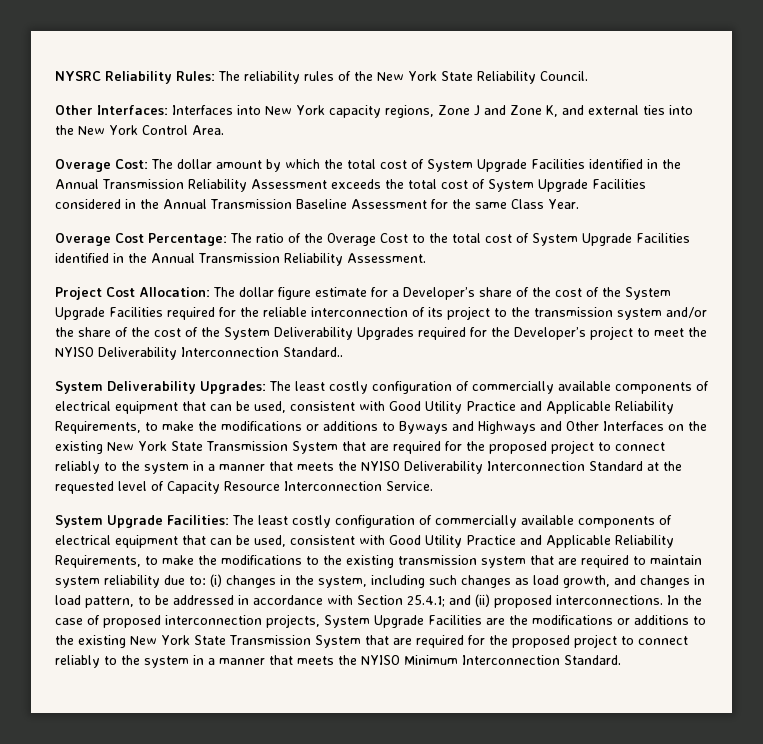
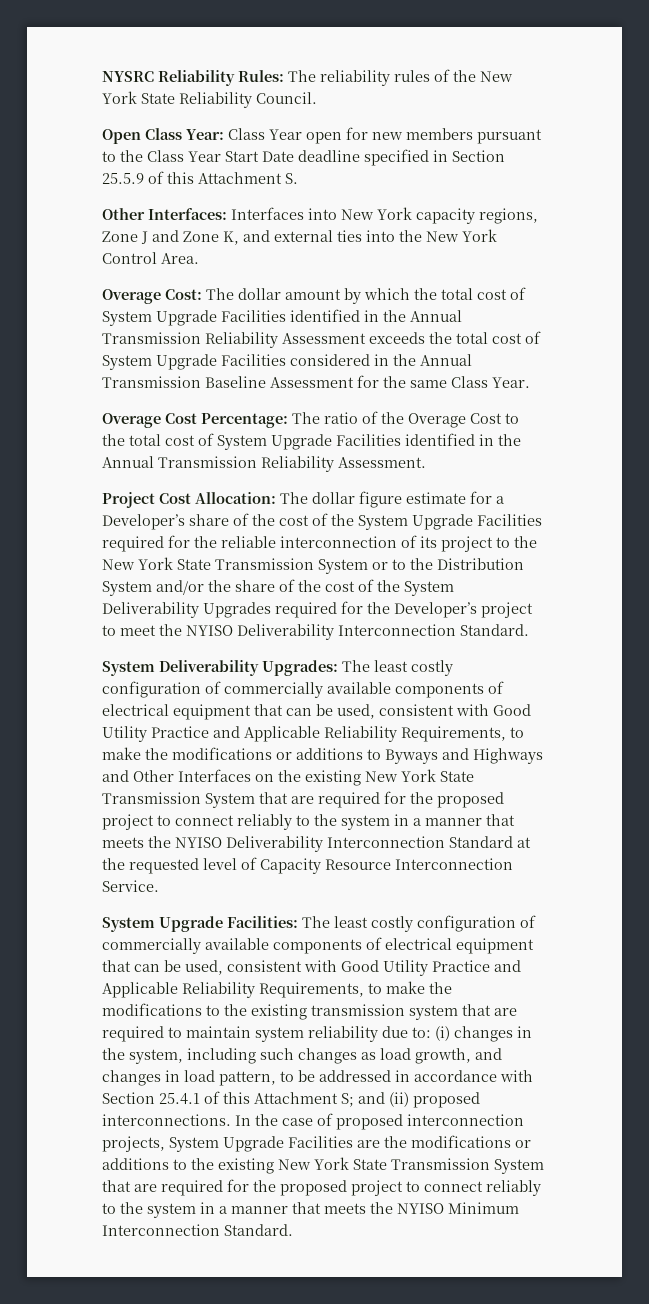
(588, 76) none -> [102,127,542,144] [102,149,505,166] [102,171,298,184] // Open Class Year: Class Year open for new members pursuant to the Class Year Start Date deadline specified in Section 25.5.9 of this Attachment S.
[534,307,662,320] transmission system -> [102,557,524,574] [102,581,152,596] New York State Transmission System or to the Distribution System
[283,347,343,357] Standard.. -> [460,624,529,636] Standard.
[407,595,445,607] 25.4.1; -> [159,1091,354,1107] 25.4.1 of this Attachment S;

